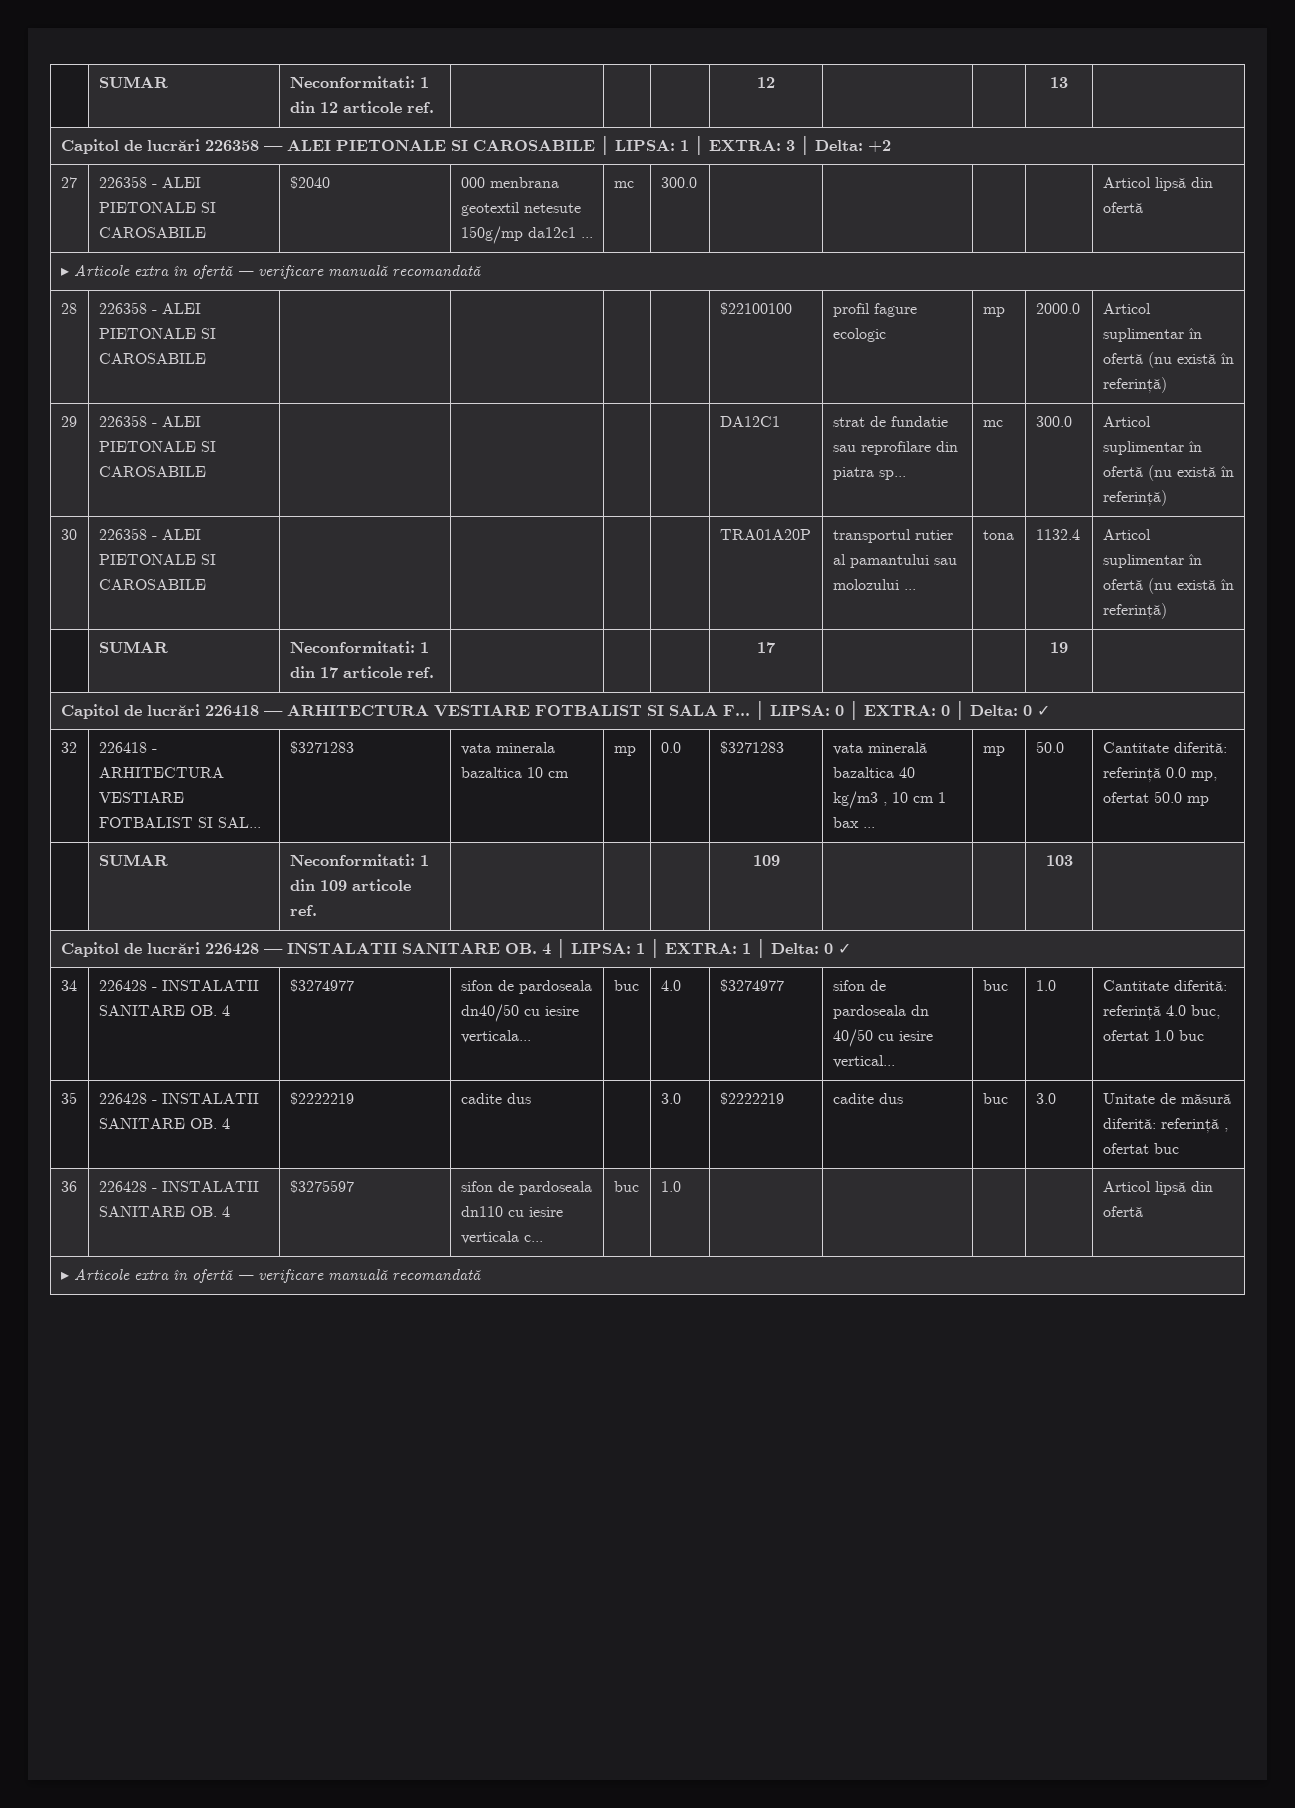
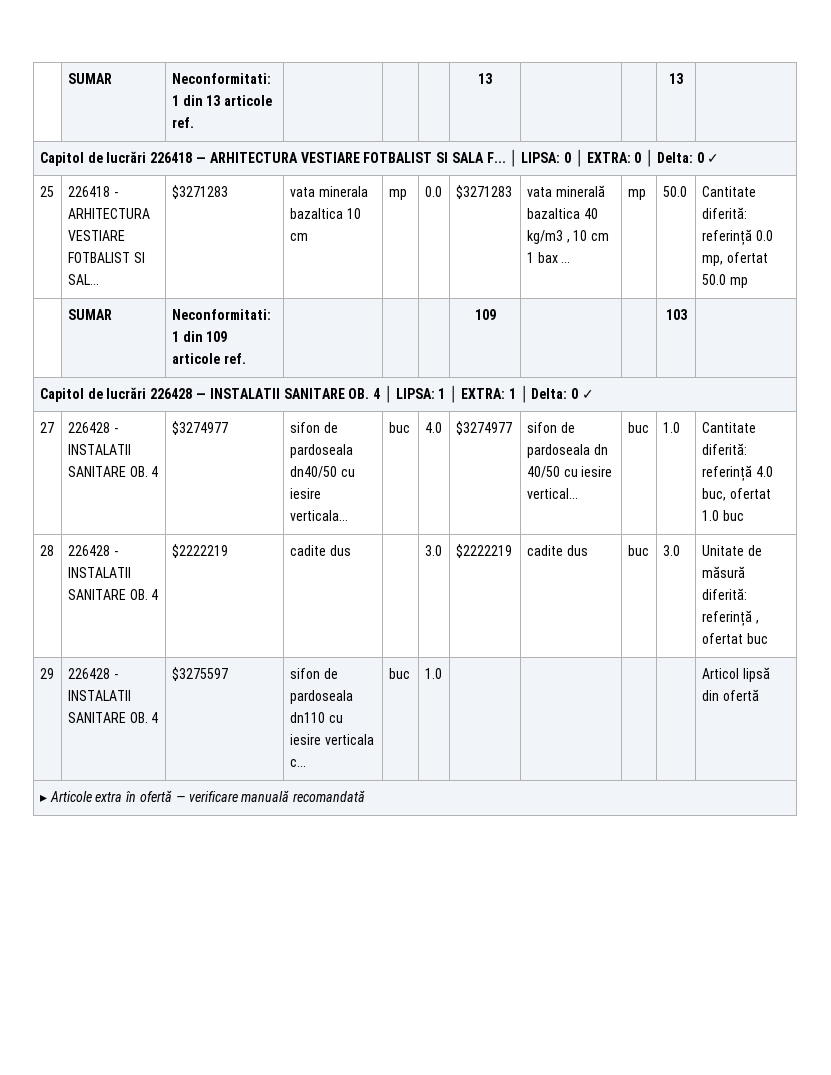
[98,76,168,88] [289,76,429,88] [289,101,434,113] [757,77,775,88] [1050,77,1068,88] [60,135,891,155] [60,177,77,188] [98,176,201,188] [98,202,216,213] [98,227,206,238] [289,176,330,189] [460,177,559,188] [460,202,581,216] [460,226,593,244] [613,181,634,188] [660,177,697,188] [1102,177,1213,191] [1102,202,1143,213] [60,264,481,279] [60,303,77,314] [98,302,201,314] [98,328,216,339] [98,353,206,364] [719,302,792,315] [832,303,917,317] [832,328,886,342] [982,307,1005,317] [1035,303,1080,314] [1102,303,1151,314] [1102,328,1202,342] [1102,352,1234,368] [1102,377,1167,394] [60,416,77,427] [98,415,201,427] [98,441,216,452] [98,466,206,477] [719,416,780,427] [832,416,948,427] [832,441,958,455] [832,467,906,480] [982,420,1003,427] [1035,416,1072,427] [1102,416,1151,427] [1102,441,1202,455] [1102,465,1234,481] [1102,490,1167,507] [60,529,77,540] [98,528,201,540] [98,554,216,565] [98,579,206,590] [719,529,811,540] [832,529,953,543] [832,554,957,568] [832,579,916,590] [982,530,1014,540] [1035,529,1080,540] [1102,529,1151,540] [1102,554,1202,568] [1102,578,1234,594] [1102,603,1167,620] [98,641,168,653] [289,641,429,653] [289,666,434,678] [757,642,775,653] [1050,642,1068,653] | SUMAR | Neconformitati: 1 din 12 articole ref. | | | | 12 | | | 13 | // Capitol de lucrări 226358 — ALEI PIETONALE SI CAROSABILE │ LIPSA: 1 │ EXTRA: 3 │ Delta: +2 // 27 | 226358 - ALEI PIETONALE SI CAROSABILE | $2040 | 000 menbrana geotextil netesute 150g/mp da12c1 ... | mc | 300.0 | | | | | Articol lipsă din ofertă // ▸ Articole extra în ofertă — verificare manuală recomandată // 28 | 226358 - ALEI PIETONALE SI CAROSABILE | | | | | $22100100 | profil fagure ecologic | mp | 2000.0 | Articol suplimentar în ofertă (nu există în referință) // 29 | 226358 - ALEI PIETONALE SI CAROSABILE | | | | | DA12C1 | strat de fundatie sau reprofilare din piatra sp... | mc | 300.0 | Articol suplimentar în ofertă (nu există în referință) // 30 | 226358 - ALEI PIETONALE SI CAROSABILE | | | | | TRA01A20P | transportul rutier al pamantului sau molozului ... | tona | 1132.4 | Articol suplimentar în ofertă (nu există în referință) // | SUMAR | Neconformitati: 1 din 17 articole ref. | | | | 17 | | | 19 | -> [67,73,112,84] [171,73,271,84] [171,95,273,106] [171,117,194,128] [478,73,492,84] [669,73,683,84] | SUMAR | Neconformitati: 1 din 13 articole ref. | | | | 13 | | | 13 |
[60,742,77,753] 32 -> [39,186,54,197] 25
[60,980,77,991] 34 -> [39,422,54,433] 27
[60,1092,77,1104] 35 -> [39,545,54,556] 28
[60,1181,77,1192] 36 -> [39,668,54,679] 29

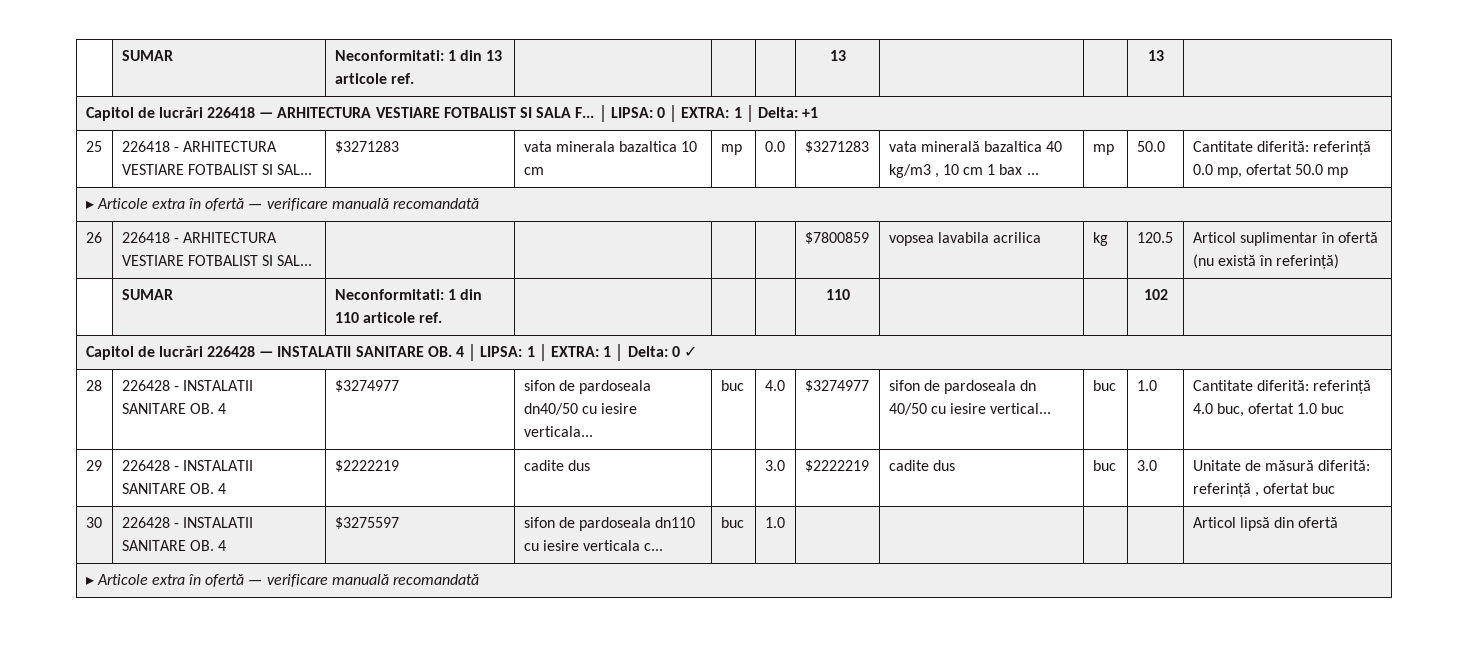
[634,149,720,167] 0 │ Delta: 0 ✓ -> [733,105,819,122] 1 │ Delta: +1
[67,309,112,320] [171,309,271,320] [171,331,228,342] [171,353,246,364] [474,309,496,320] [665,309,687,320] // | SUMAR | Neconformitati: 1 din 109 articole ref. | | | | 109 | | | 103 -> [85,198,480,211] [85,232,102,243] [121,232,277,243] [121,255,313,266] [804,232,869,244] [888,232,1041,246] [1092,232,1108,246] [1136,232,1173,243] [1192,232,1379,246] [1192,254,1340,269] [121,289,173,300] [334,289,482,300] [334,312,442,323] [825,289,850,300] [1143,289,1168,300] // ▸ Articole extra în ofertă — verificare manuală recomandată // 26 | 226418 - ARHITECTURA VESTIARE FOTBALIST SI SAL... | | | | | $7800859 | vopsea lavabila acrilica | kg | 120.5 | Articol suplimentar în ofertă (nu există în referință) // | SUMAR | Neconformitati: 1 din 110 articole ref. | | | | 110 | | | 102
[39,422,54,433] 27 -> [85,380,102,391] 28
[39,545,54,556] 28 -> [85,460,102,471] 29
[39,668,54,679] 29 -> [85,517,102,528] 30

